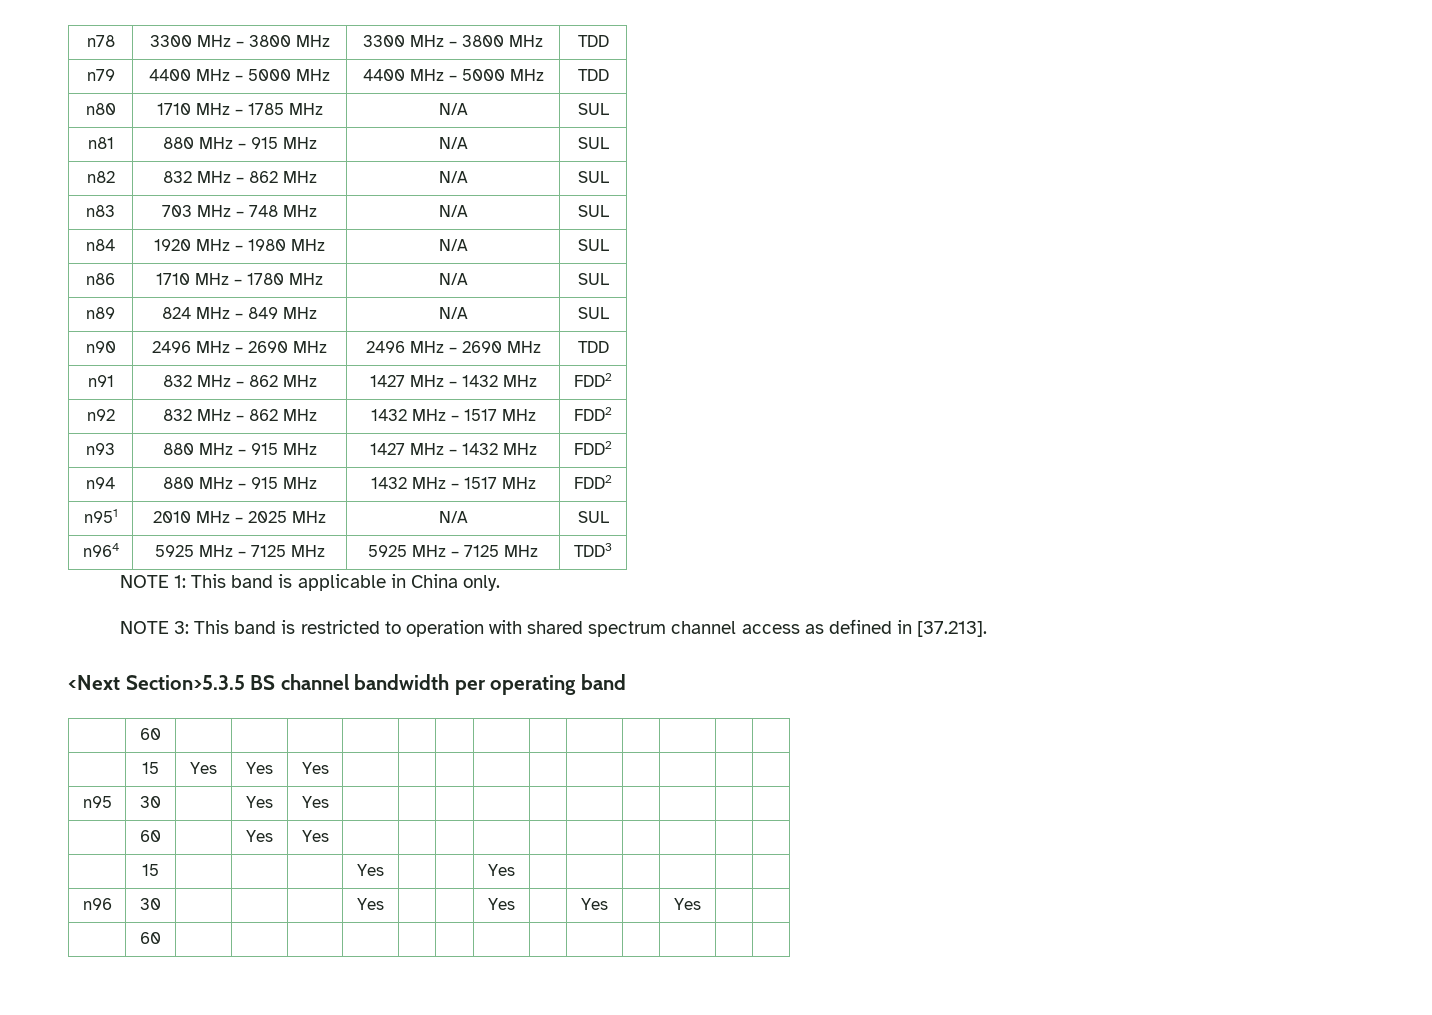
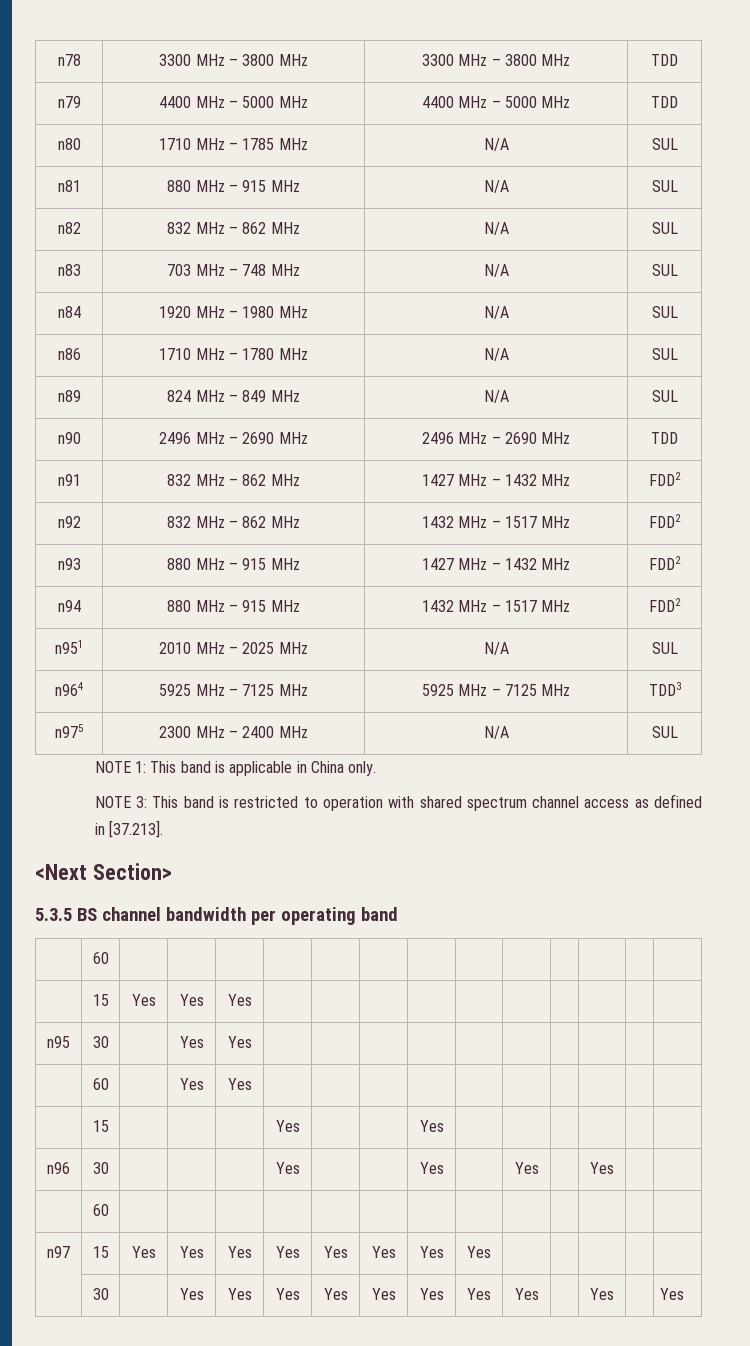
(613, 550) none -> [55,724,83,738] [159,726,308,738] [483,726,509,739] [651,726,678,738] // n975 | 2300 MHz – 2400 MHz | N/A | SUL
[125,675,245,690] Section>5.3.5 -> [92,863,172,880] [35,908,72,921] Section> // 5.3.5
(161, 938) none -> [47,1246,70,1258] [92,1246,109,1258] [131,1246,156,1258] [179,1246,204,1258] [227,1246,252,1258] [275,1246,300,1258] [323,1246,348,1258] [371,1246,396,1258] [419,1246,444,1258] [467,1246,491,1258] [92,1288,109,1300] [179,1288,204,1300] [227,1288,252,1300] [275,1288,300,1300] [323,1288,348,1300] [371,1288,396,1300] [419,1288,444,1300] [467,1288,491,1300] [514,1288,539,1300] [590,1288,614,1300] [660,1288,685,1300] // n97 | 15 | Yes | Yes | Yes | Yes | Yes | Yes | Yes | Yes | | | | | // | 30 | | Yes | Yes | Yes | Yes | Yes | Yes | Yes | Yes | | Yes | | Yes

